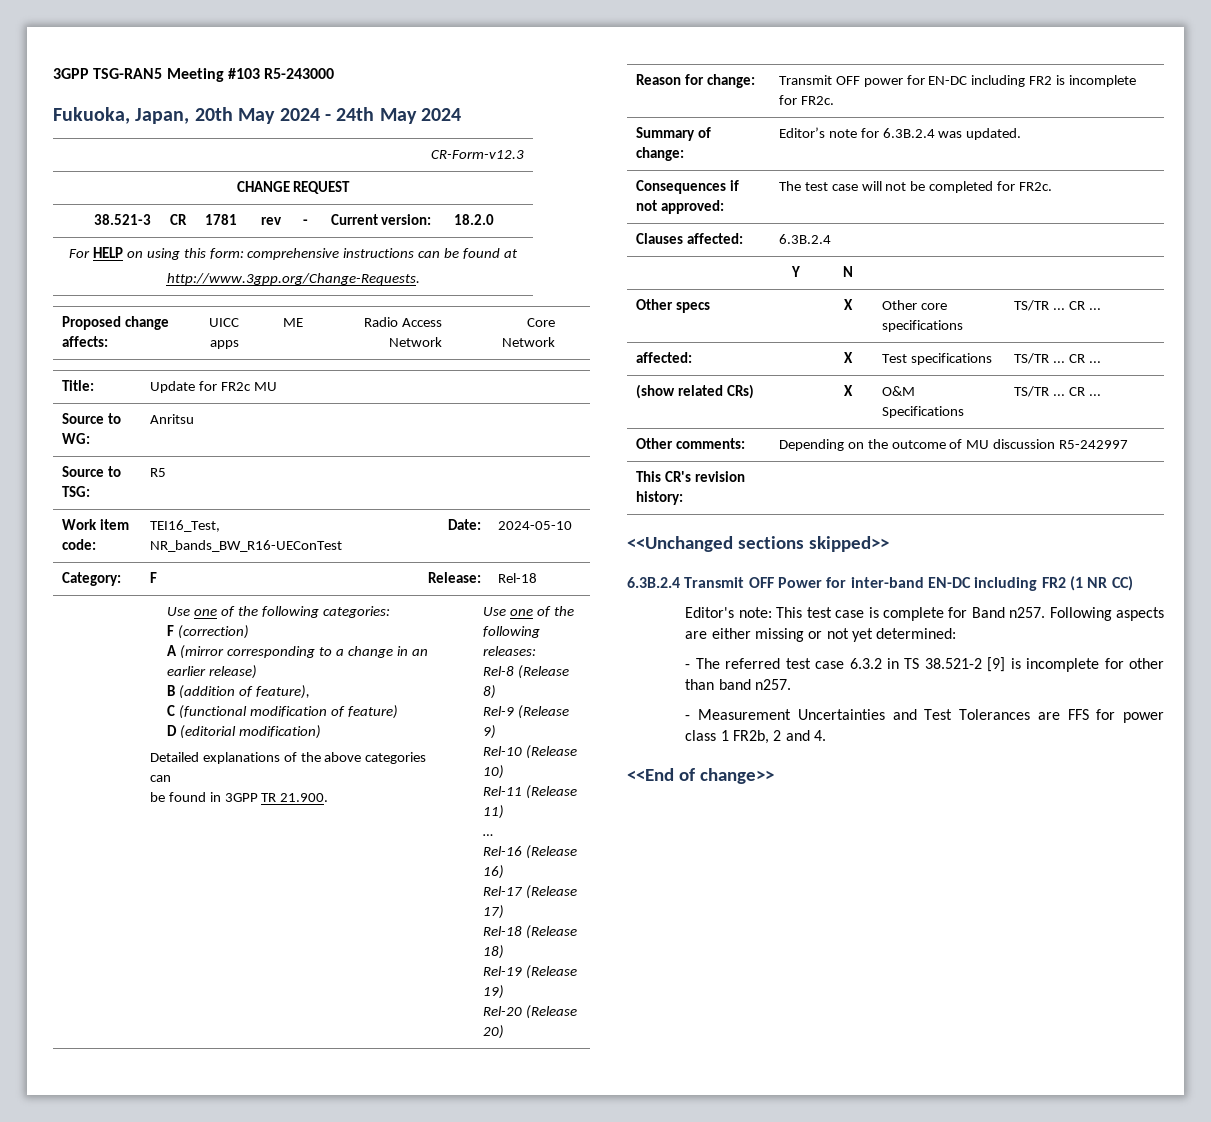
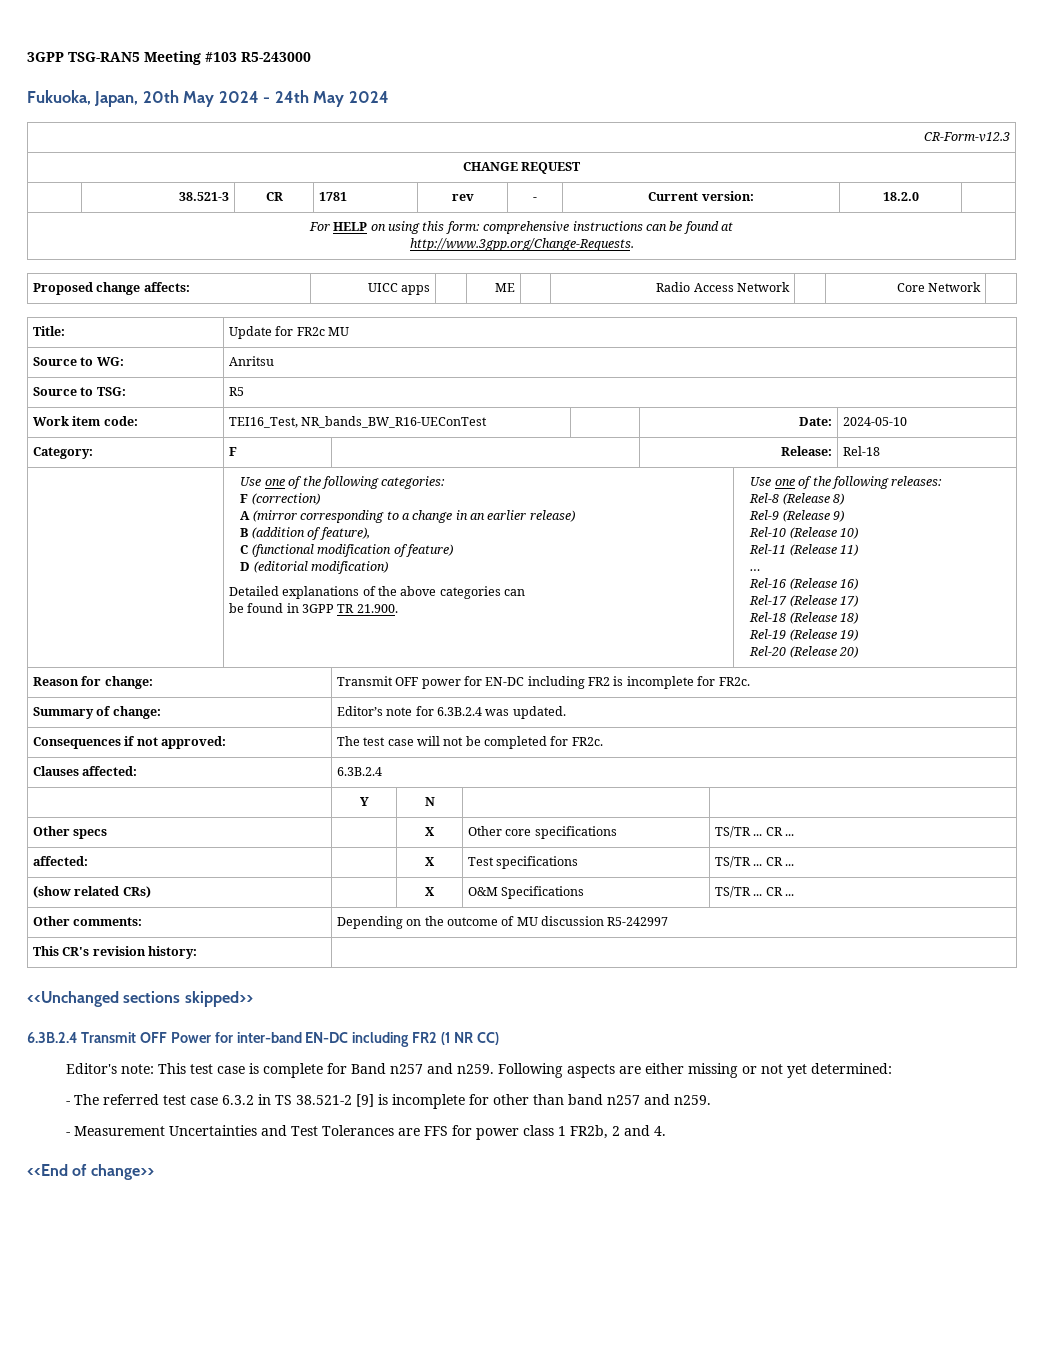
[1009,607,1046,618] n257. -> [389,1063,494,1074] n257 and n259.
[755,679,792,690] n257. -> [606,1094,711,1105] n257 and n259.

